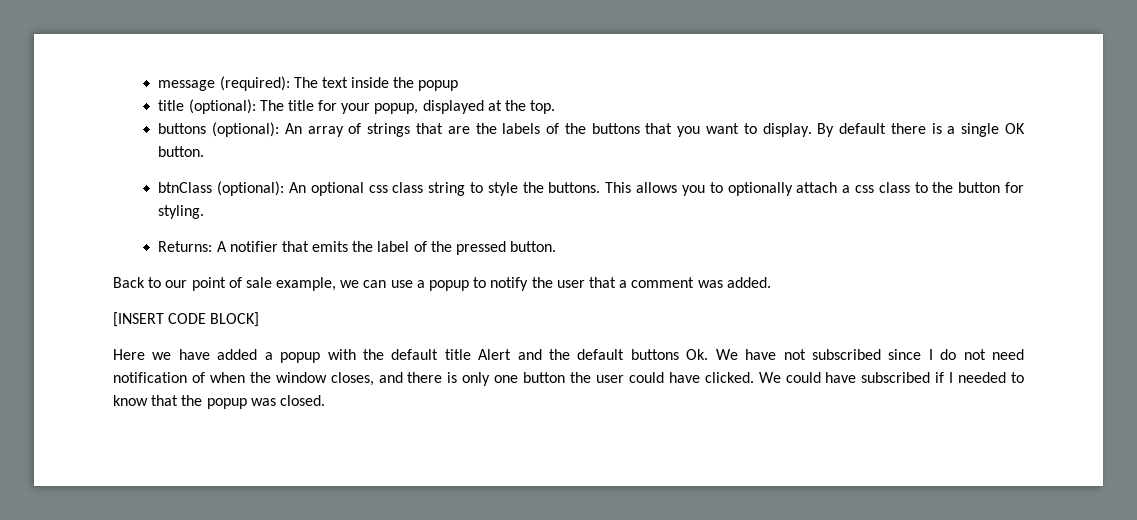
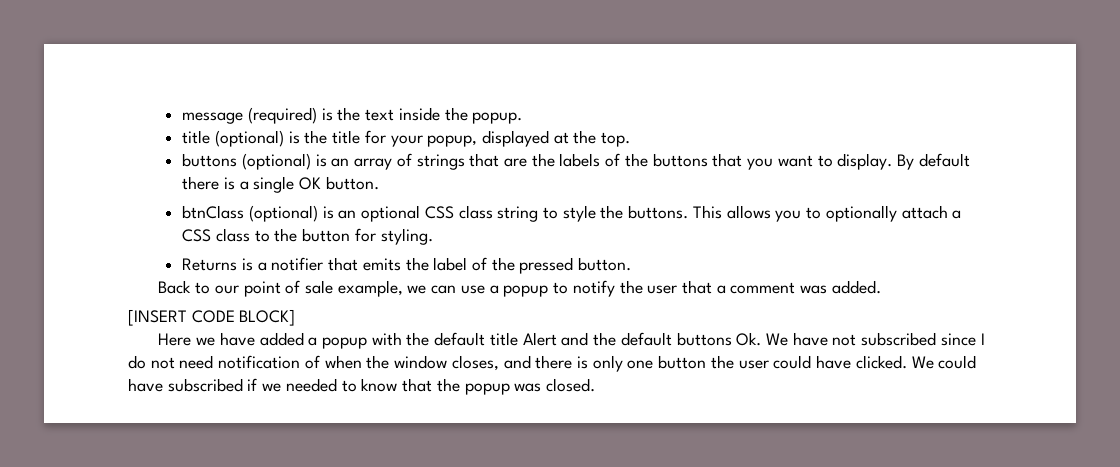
[219,76,318,91] (required): The -> [247,107,361,124] (required) is the
[418,80,459,91] [158,99,284,114] popup // title (optional): The -> [472,112,523,124] [182,130,328,147] popup. // title (optional) is the
[212,122,302,137] (optional): An -> [241,153,350,170] (optional) is an
[217,181,388,196] (optional): An optional css -> [248,205,454,222] (optional) is an optional CSS
[854,185,874,193] css -> [182,229,212,242] CSS
[158,241,227,252] Returns: A -> [182,258,267,271] Returns is a
[949,372,954,383] I -> [262,383,282,392] we

